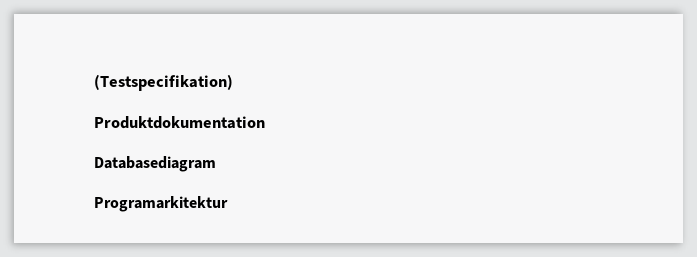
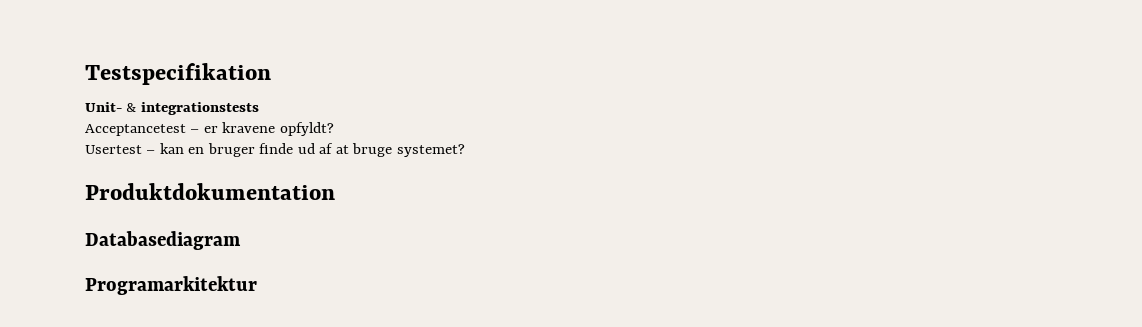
[94,74,233,91] (Testspecifikation) -> [85,63,271,85] [85,102,259,115] [85,122,334,136] [85,143,465,157] Testspecifikation // Unit- & integrationstests // Acceptancetest – er kravene opfyldt? // Usertest – kan en bruger finde ud af at bruge systemet?

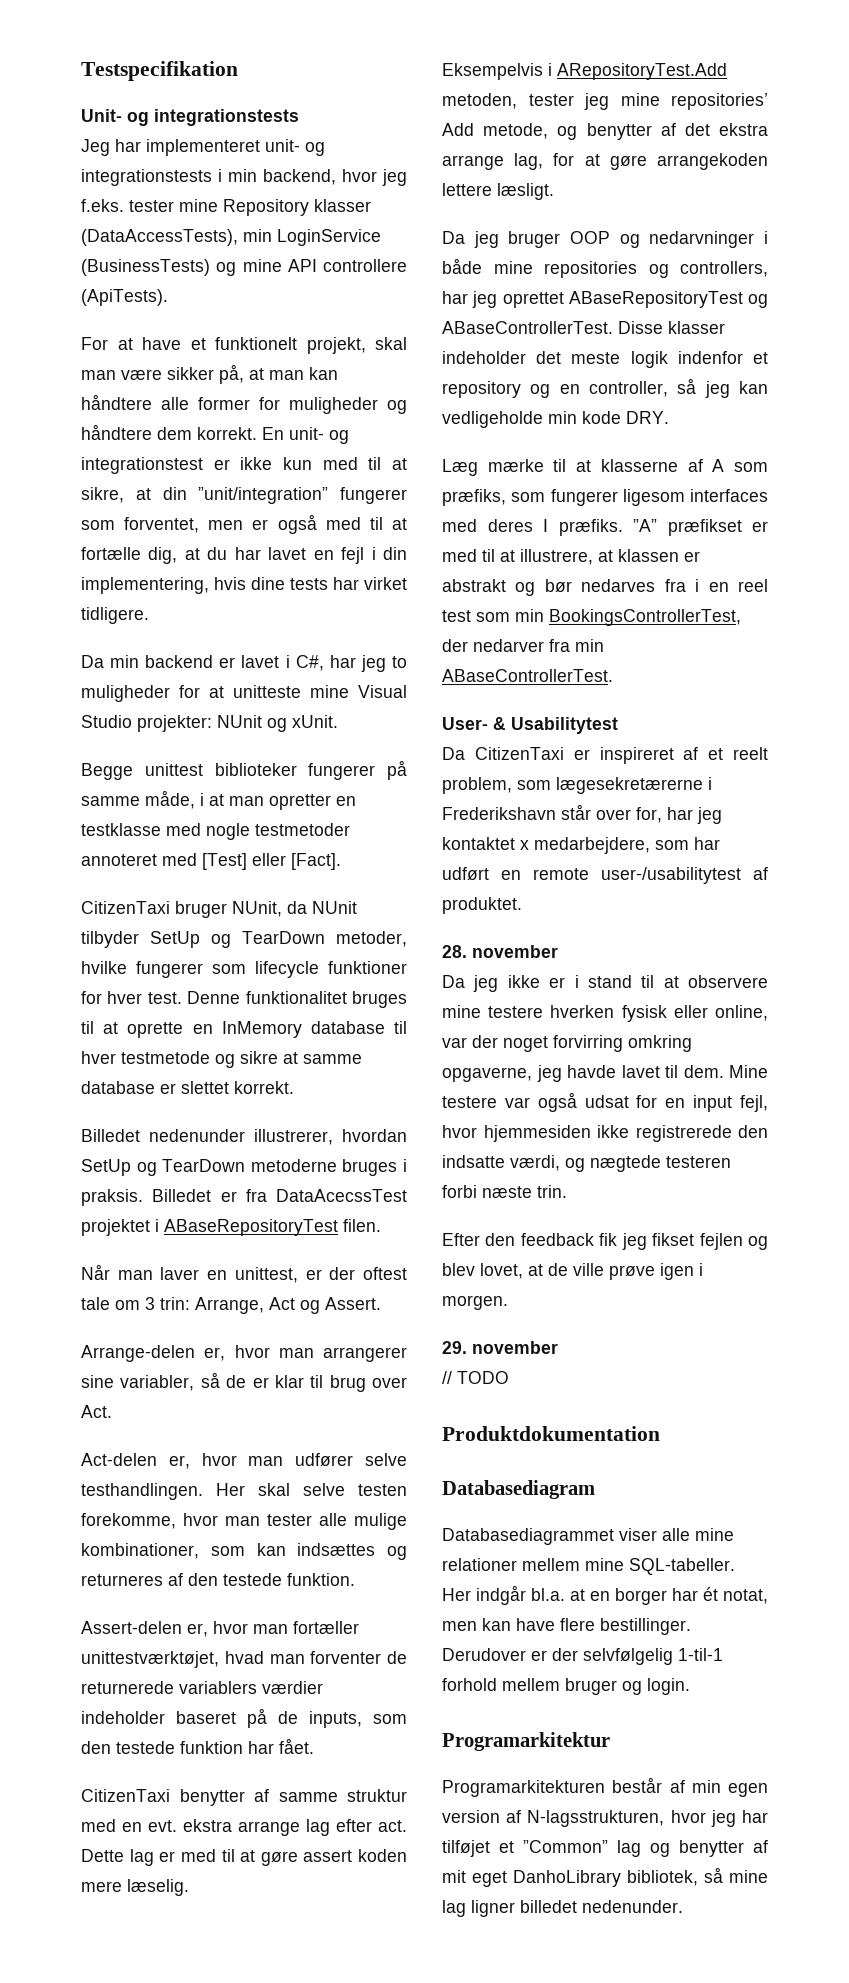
[126,103,137,112] & -> [127,112,149,126] og
[85,122,334,136] [85,143,465,157] [85,183,335,200] [85,231,241,250] [85,276,257,295] Acceptancetest – er kravene opfyldt? // Usertest – kan en bruger finde ud af at bruge systemet? // Produktdokumentation // Databasediagram // Programarkitektur -> [81,139,325,156] [81,169,407,186] [81,199,371,216] [81,229,381,246] [81,259,407,276] [81,289,168,306] [81,337,407,354] [81,364,338,384] [81,394,407,414] [81,424,349,444] [81,457,407,474] [81,487,407,504] [81,514,407,534] [81,547,408,564] [81,577,407,594] [81,607,149,624] [81,655,407,672] [81,685,407,702] [81,715,338,732] [81,760,407,780] [81,790,356,810] [81,823,350,840] [81,853,341,870] [81,901,357,918] [81,931,407,948] [81,961,407,978] [81,991,407,1008] [81,1021,407,1038] [81,1051,362,1068] [81,1081,294,1094] [81,1129,407,1145] [81,1159,407,1176] [81,1189,407,1206] [81,1219,381,1236] [81,1264,408,1283] [81,1297,381,1314] [81,1345,407,1362] [81,1372,407,1392] [81,1405,112,1418] [81,1453,408,1469] [81,1483,407,1500] [81,1513,407,1530] [81,1543,407,1560] [81,1573,355,1586] [81,1621,359,1637] [81,1651,407,1668] [81,1681,323,1694] [81,1708,407,1728] [81,1738,314,1754] [81,1789,407,1806] [81,1819,407,1836] [81,1849,407,1866] [81,1879,189,1896] [442,63,727,80] [442,93,768,110] [442,123,768,140] [442,153,768,170] [442,183,554,200] [442,231,768,248] [442,258,768,278] [442,291,768,308] [442,321,725,334] [442,351,768,368] [442,378,768,398] [442,411,669,428] [442,459,768,476] [442,489,768,506] [442,519,768,536] [442,549,700,565] [442,579,768,596] [442,609,741,626] [442,639,604,652] [442,669,613,682] [442,717,618,734] [442,747,768,764] [442,777,712,794] [442,804,722,824] [442,837,720,854] [442,867,768,884] [442,897,522,914] [442,945,558,958] [442,975,768,992] [442,1005,768,1022] [442,1035,692,1052] [442,1065,768,1082] [442,1092,768,1112] [442,1125,768,1142] [442,1155,731,1172] [442,1185,567,1198] [442,1233,768,1250] [442,1263,703,1280] [442,1295,508,1310] [442,1341,558,1354] [442,1371,509,1384] [442,1426,660,1441] [442,1480,595,1499] [442,1528,734,1545] [442,1558,735,1575] [442,1585,768,1605] [442,1618,691,1635] [442,1648,723,1665] [442,1678,690,1695] [442,1732,610,1751] [442,1777,768,1797] [442,1810,768,1827] [442,1840,768,1857] [442,1867,768,1887] [442,1900,683,1917] Jeg har implementeret unit- og integrationstests i min backend, hvor jeg f.eks. tester mine Repository klasser (DataAccessTests), min LoginService (BusinessTests) og mine API controllere (ApiTests). // For at have et funktionelt projekt, skal man være sikker på, at man kan håndtere alle former for muligheder og håndtere dem korrekt. En unit- og integrationstest er ikke kun med til at sikre, at din ”unit/integration” fungerer som forventet, men er også med til at fortælle dig, at du har lavet en fejl i din implementering, hvis dine tests har virket tidligere. // Da min backend er lavet i C#, har jeg to muligheder for at unitteste mine Visual Studio projekter: NUnit og xUnit. // Begge unittest biblioteker fungerer på samme måde, i at man opretter en testklasse med nogle testmetoder annoteret med [Test] eller [Fact]. // CitizenTaxi bruger NUnit, da NUnit tilbyder SetUp og TearDown metoder, hvilke fungerer som lifecycle funktioner for hver test. Denne funktionalitet bruges til at oprette en InMemory database til hver testmetode og sikre at samme database er slettet korrekt. // Billedet nedenunder illustrerer, hvordan SetUp og TearDown metoderne bruges i praksis. Billedet er fra DataAcecssTest projektet i ABaseRepositoryTest filen. // Når man laver en unittest, er der oftest tale om 3 trin: Arrange, Act og Assert. // Arrange-delen er, hvor man arrangerer sine variabler, så de er klar til brug over Act. // Act-delen er, hvor man udfører selve testhandlingen. Her skal selve testen forekomme, hvor man tester alle mulige kombinationer, som kan indsættes og returneres af den testede funktion. // Assert-delen er, hvor man fortæller unittestværktøjet, hvad man forventer de returnerede variablers værdier indeholder baseret på de inputs, som den testede funktion har fået. // CitizenTaxi benytter af samme struktur med en evt. ekstra arrange lag efter act. Dette lag er med til at gøre assert koden mere læselig. // Eksempelvis i ARepositoryTest.Add metoden, tester jeg mine repositories’ Add metode, og benytter af det ekstra arrange lag, for at gøre arrangekoden lettere læsligt. // Da jeg bruger OOP og nedarvninger i både mine repositories og controllers, har jeg oprettet ABaseRepositoryTest og ABaseControllerTest. Disse klasser indeholder det meste logik indenfor et repository og en controller, så jeg kan vedligeholde min kode DRY. // Læg mærke til at klasserne af A som præfiks, som fungerer ligesom interfaces med deres I præfiks. ”A” præfikset er med til at illustrere, at klassen er abstrakt og bør nedarves fra i en reel test som min BookingsControllerTest, der nedarver fra min ABaseControllerTest. // User- & Usabilitytest // Da CitizenTaxi er inspireret af et reelt problem, som lægesekretærerne i Frederikshavn står over for, har jeg kontaktet x medarbejdere, som har udført en remote user-/usabilitytest af produktet. // 28. november // Da jeg ikke er i stand til at observere mine testere hverken fysisk eller online, var der noget forvirring omkring opgaverne, jeg havde lavet til dem. Mine testere var også udsat for en input fejl, hvor hjemmesiden ikke registrerede den indsatte værdi, og nægtede testeren forbi næste trin. // Efter den feedback fik jeg fikset fejlen og blev lovet, at de ville prøve igen i morgen. // 29. november // // TODO // Produktdokumentation // Databasediagram // Databasediagrammet viser alle mine relationer mellem mine SQL-tabeller. Her indgår bl.a. at en borger har ét notat, men kan have flere bestillinger. Derudover er der selvfølgelig 1-til-1 forhold mellem bruger og login. // Programarkitektur // Programarkitekturen består af min egen version af N-lagsstrukturen, hvor jeg har tilføjet et ”Common” lag og benytter af mit eget DanhoLibrary bibliotek, så mine lag ligner billedet nedenunder.

